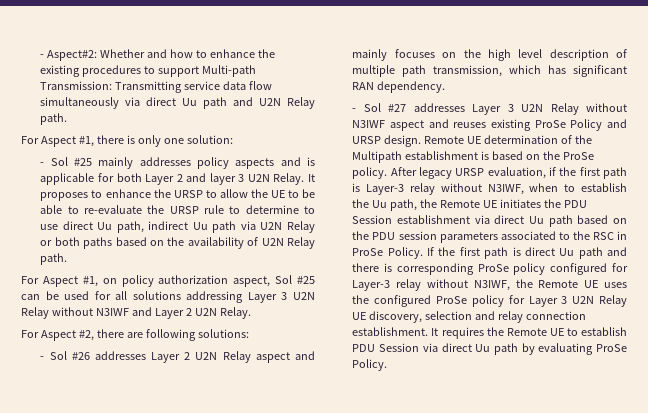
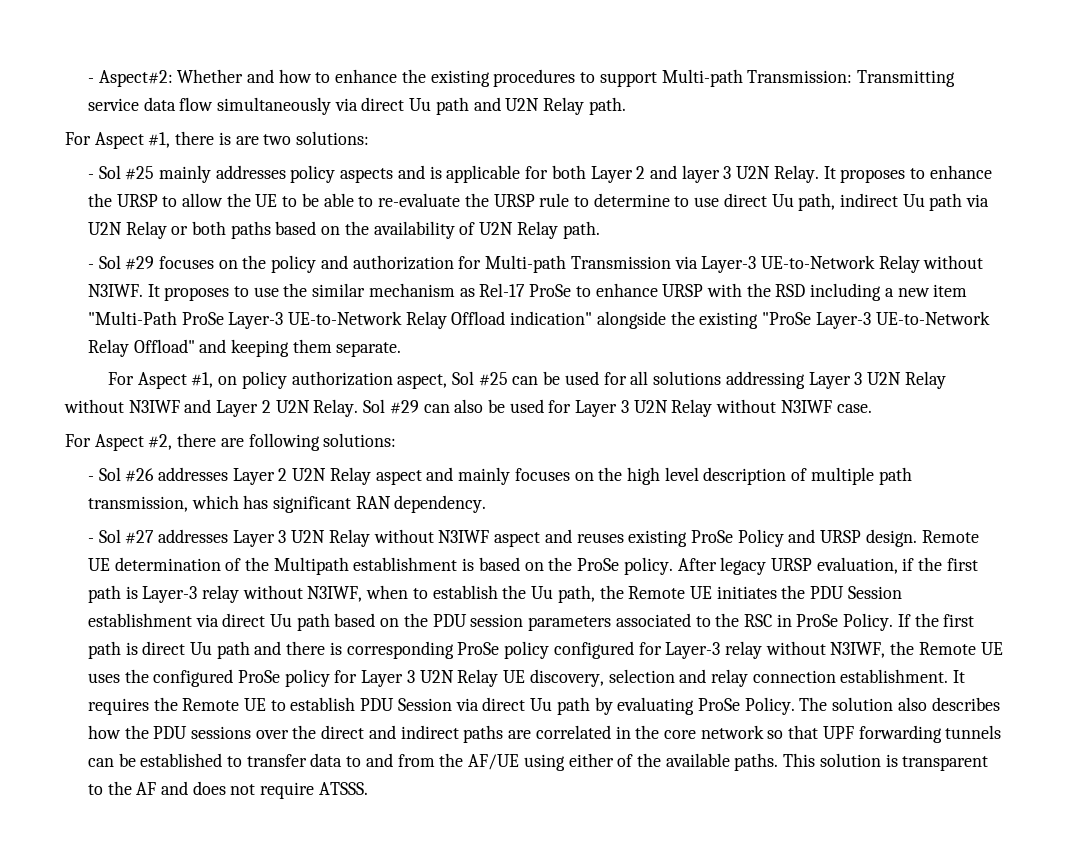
[137,135,233,147] only one solution: -> [235,131,370,145] are two solutions:
(68, 259) none -> [87,255,984,273] [87,283,968,301] [87,311,990,329] [87,339,402,357] // - Sol #29 focuses on the policy and authorization for Multi-path Transmission via Layer-3 UE-to-Network Relay without N3IWF. It proposes to use the similar mechanism as Rel-17 ProSe to enhance URSP with the RSD including a new item "Multi-Path ProSe Layer-3 UE-to-Network Relay Offload indication" alongside the existing "ProSe Layer-3 UE-to-Network Relay Offload" and keeping them separate.
(251, 313) none -> [363,399,872,417] Sol #29 can also be used for Layer 3 U2N Relay without N3IWF case.
(388, 365) none -> [799,697,1000,711] [87,725,1002,743] [87,753,989,771] [87,781,368,799] The solution also describes how the PDU sessions over the direct and indirect paths are correlated in the core network so that UPF forwarding tunnels can be established to transfer data to and from the AF/UE using either of the available paths. This solution is transparent to the AF and does not require ATSSS.

